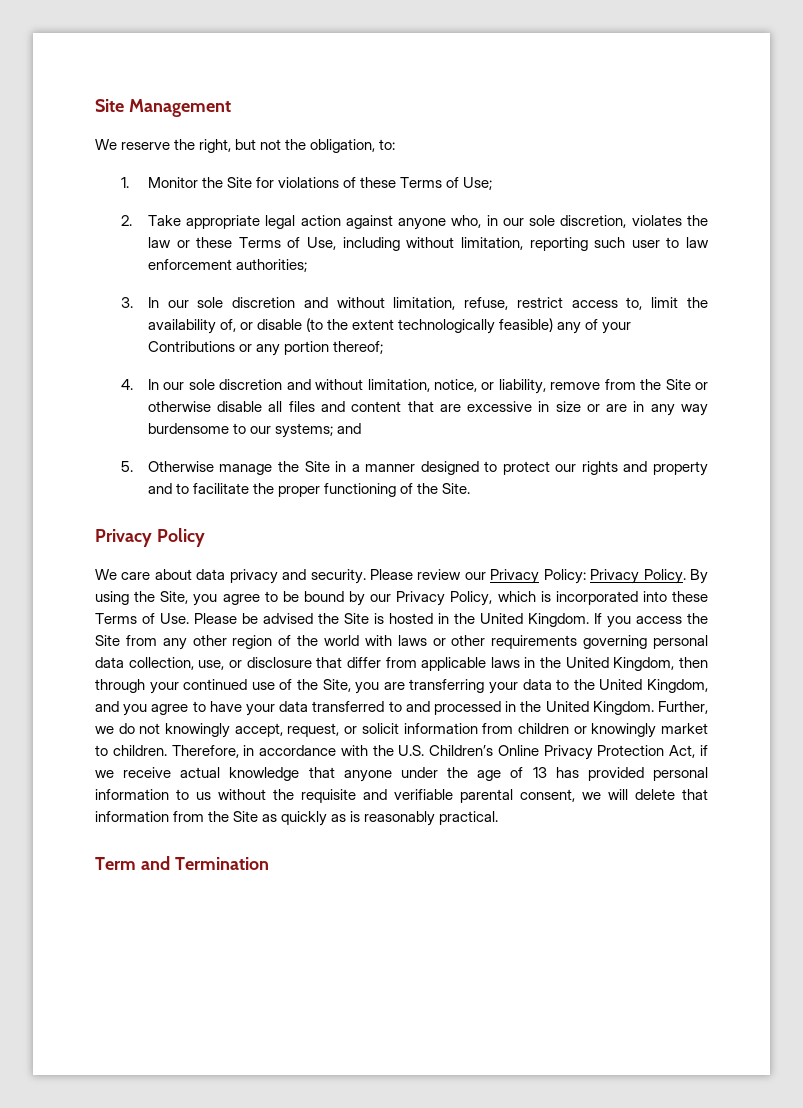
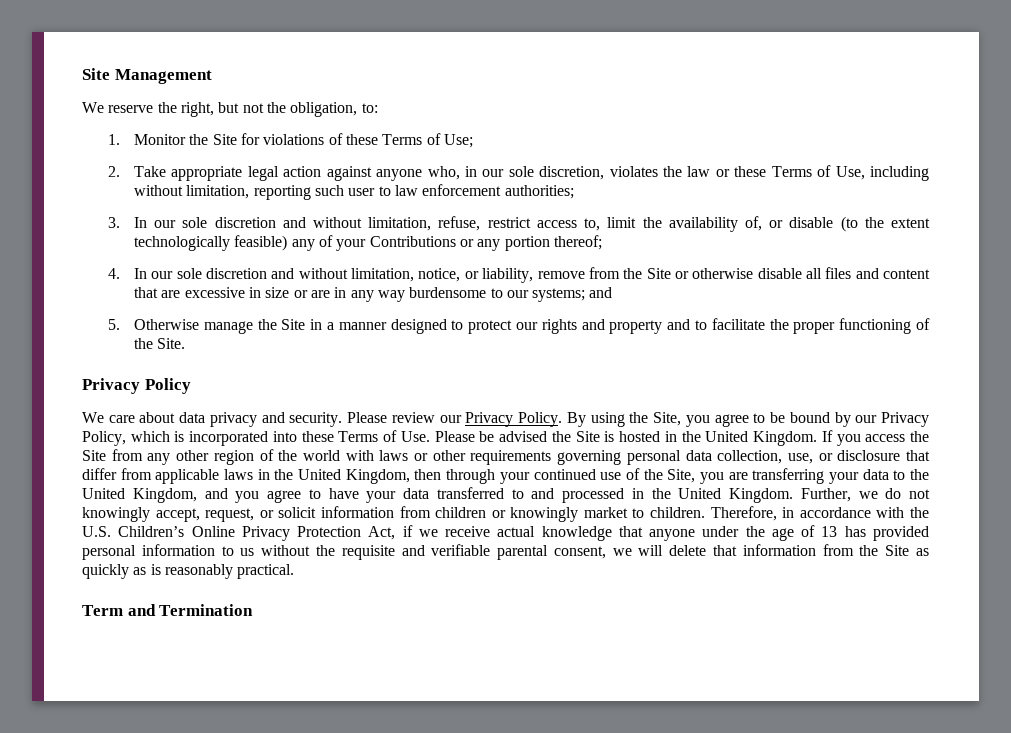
[543,569,640,584] Policy: Privacy -> (514, 419) none

